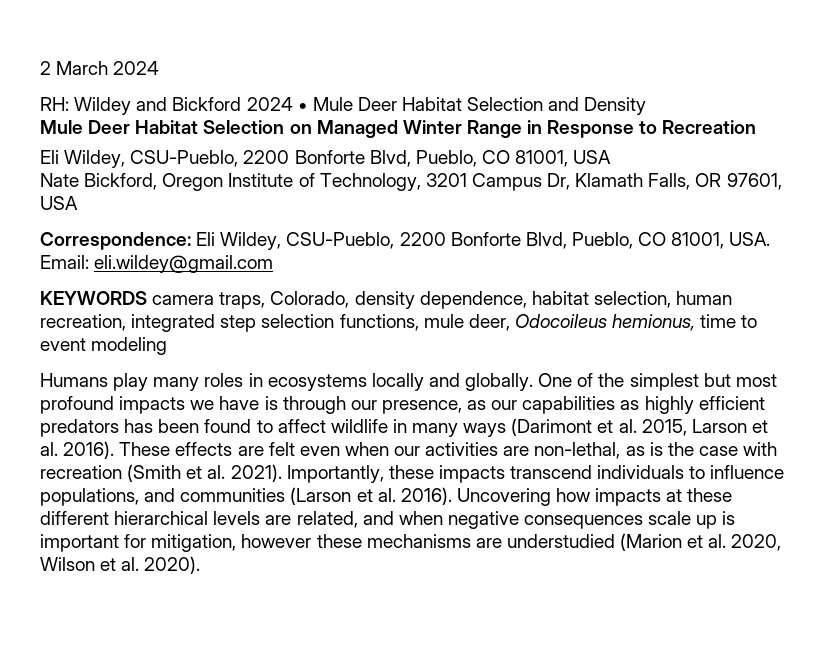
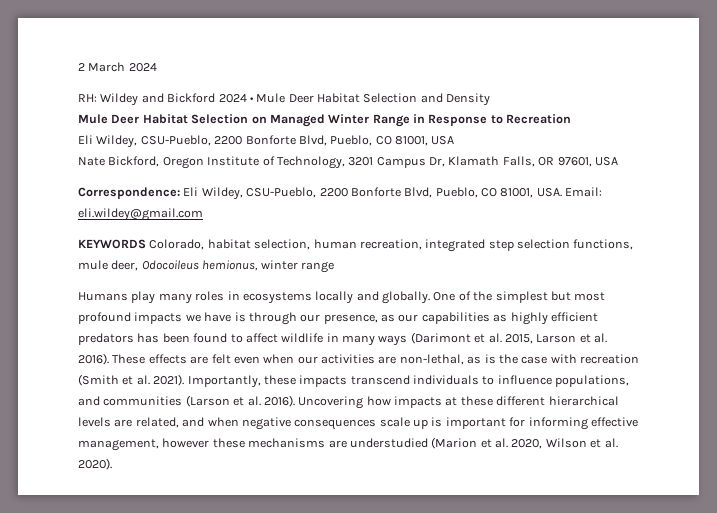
[152,291,527,309] camera traps, Colorado, density dependence, -> [149,239,205,250] Colorado,
[700,314,758,328] [40,337,168,355] time to event modeling -> [260,260,334,273] winter range
[151,534,237,552] mitigation, -> [528,417,638,430] [78,439,159,451] informing effective management,

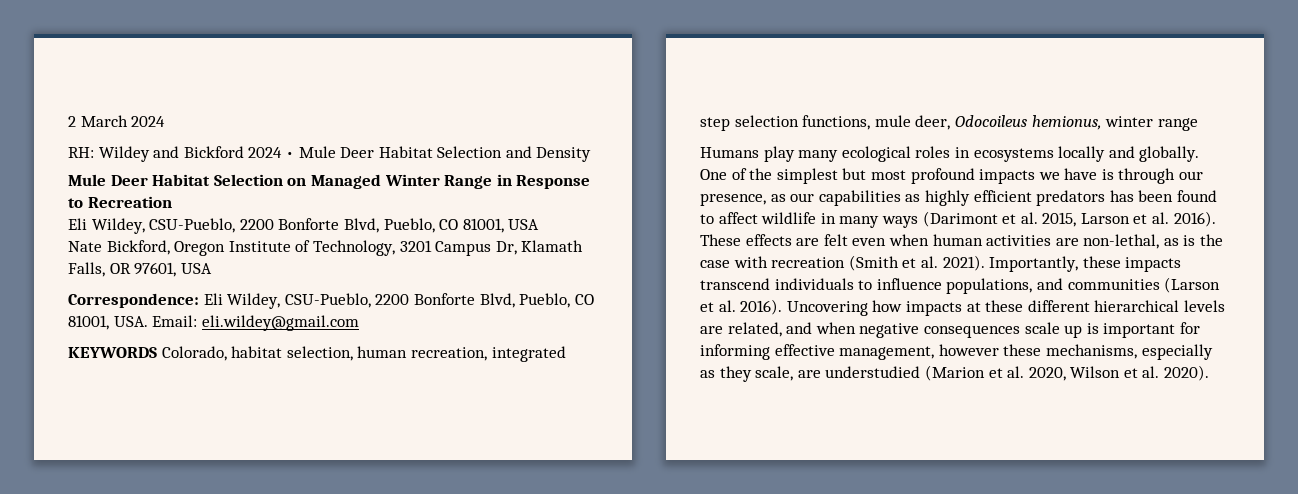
(192, 298) none -> [841,146,911,162] ecological
[297,356,318,364] our -> [932,234,983,246] human
[248,438,326,448] mechanisms -> [1045,344,1213,360] [700,366,794,382] mechanisms, especially as they scale,

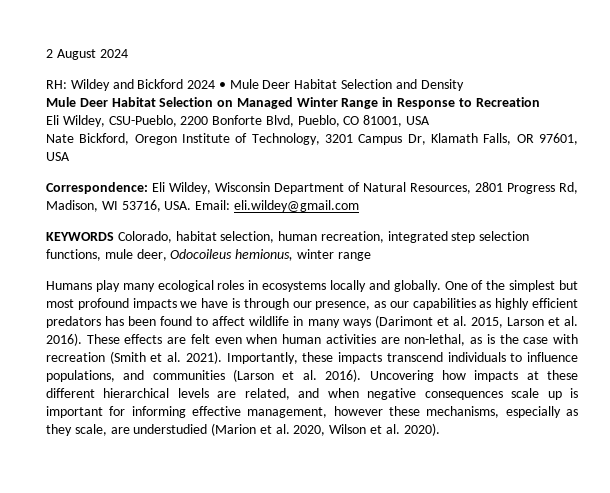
[80,115,128,127] March -> [56,49,96,60] August
[284,293,594,308] [68,315,109,330] CSU-Pueblo, 2200 Bonforte Blvd, Pueblo, CO 81001, -> [215,182,578,194] [46,200,161,212] Wisconsin Department of Natural Resources, 2801 Progress Rd, Madison, WI 53716,

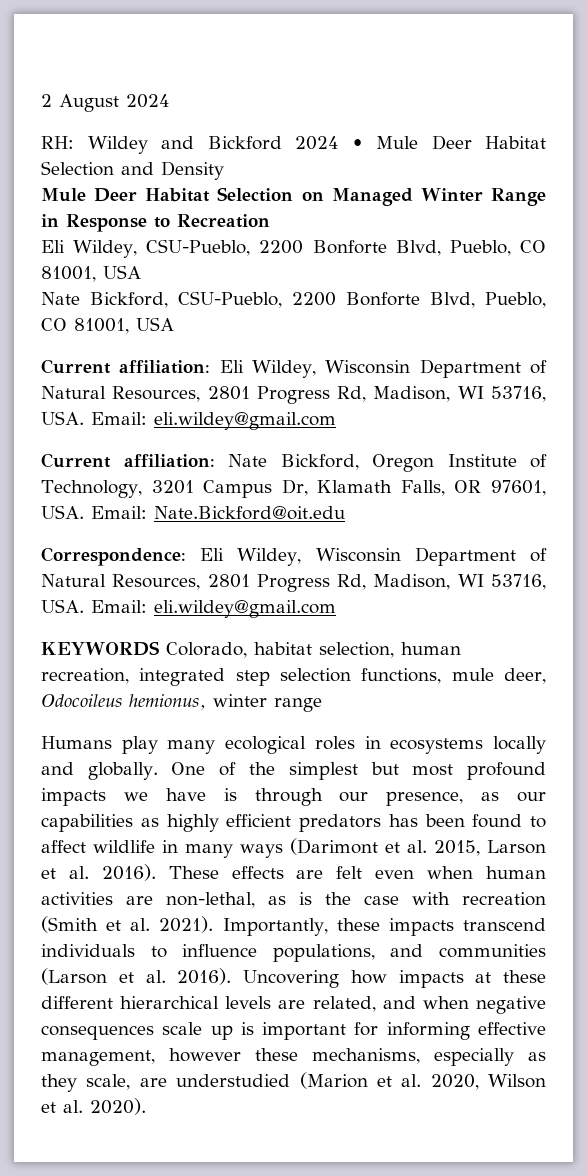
(130, 139) none -> [178,291,546,308] [41,317,174,334] [41,359,547,378] [41,386,546,404] [41,411,336,430] [41,453,359,470] CSU-Pueblo, 2200 Bonforte Blvd, Pueblo, CO 81001, USA // Current affiliation: Eli Wildey, Wisconsin Department of Natural Resources, 2801 Progress Rd, Madison, WI 53716, USA. Email: eli.wildey@gmail.com // Current affiliation: Nate Bickford,
[46,152,70,161] USA -> [41,505,345,520] USA. Email: Nate.Bickford@oit.edu

